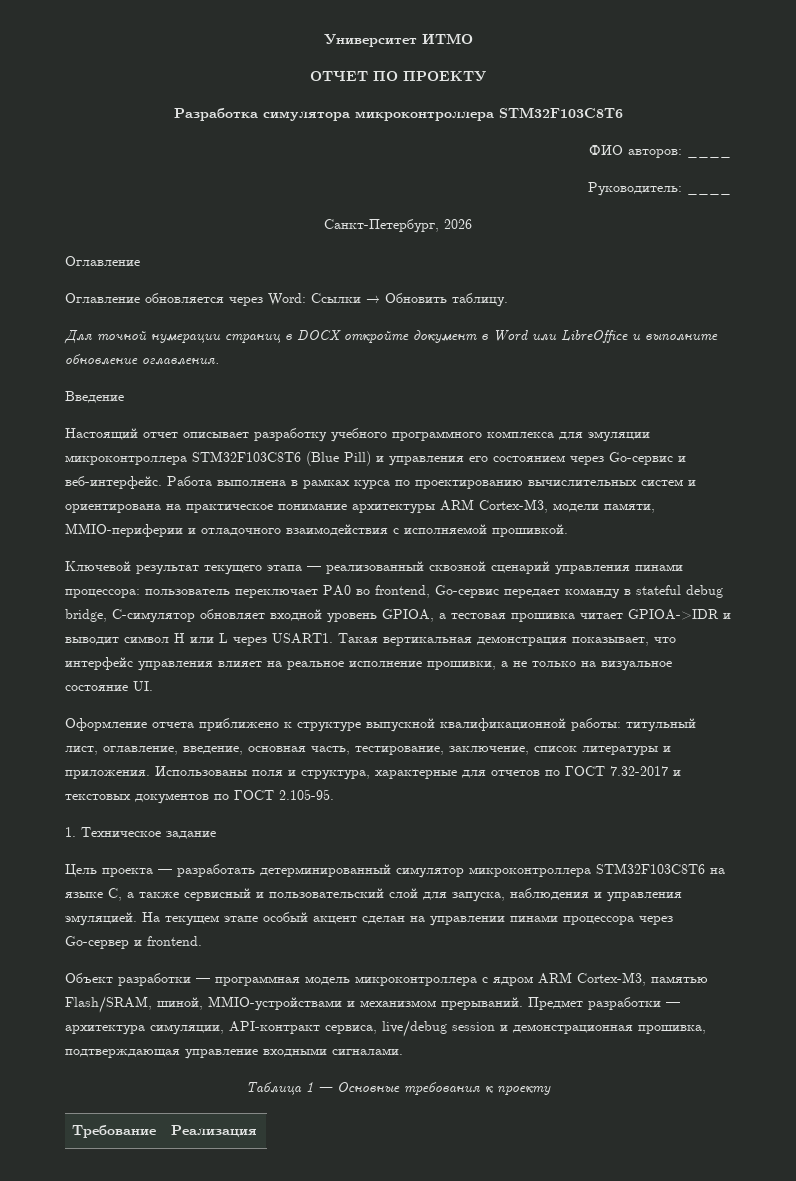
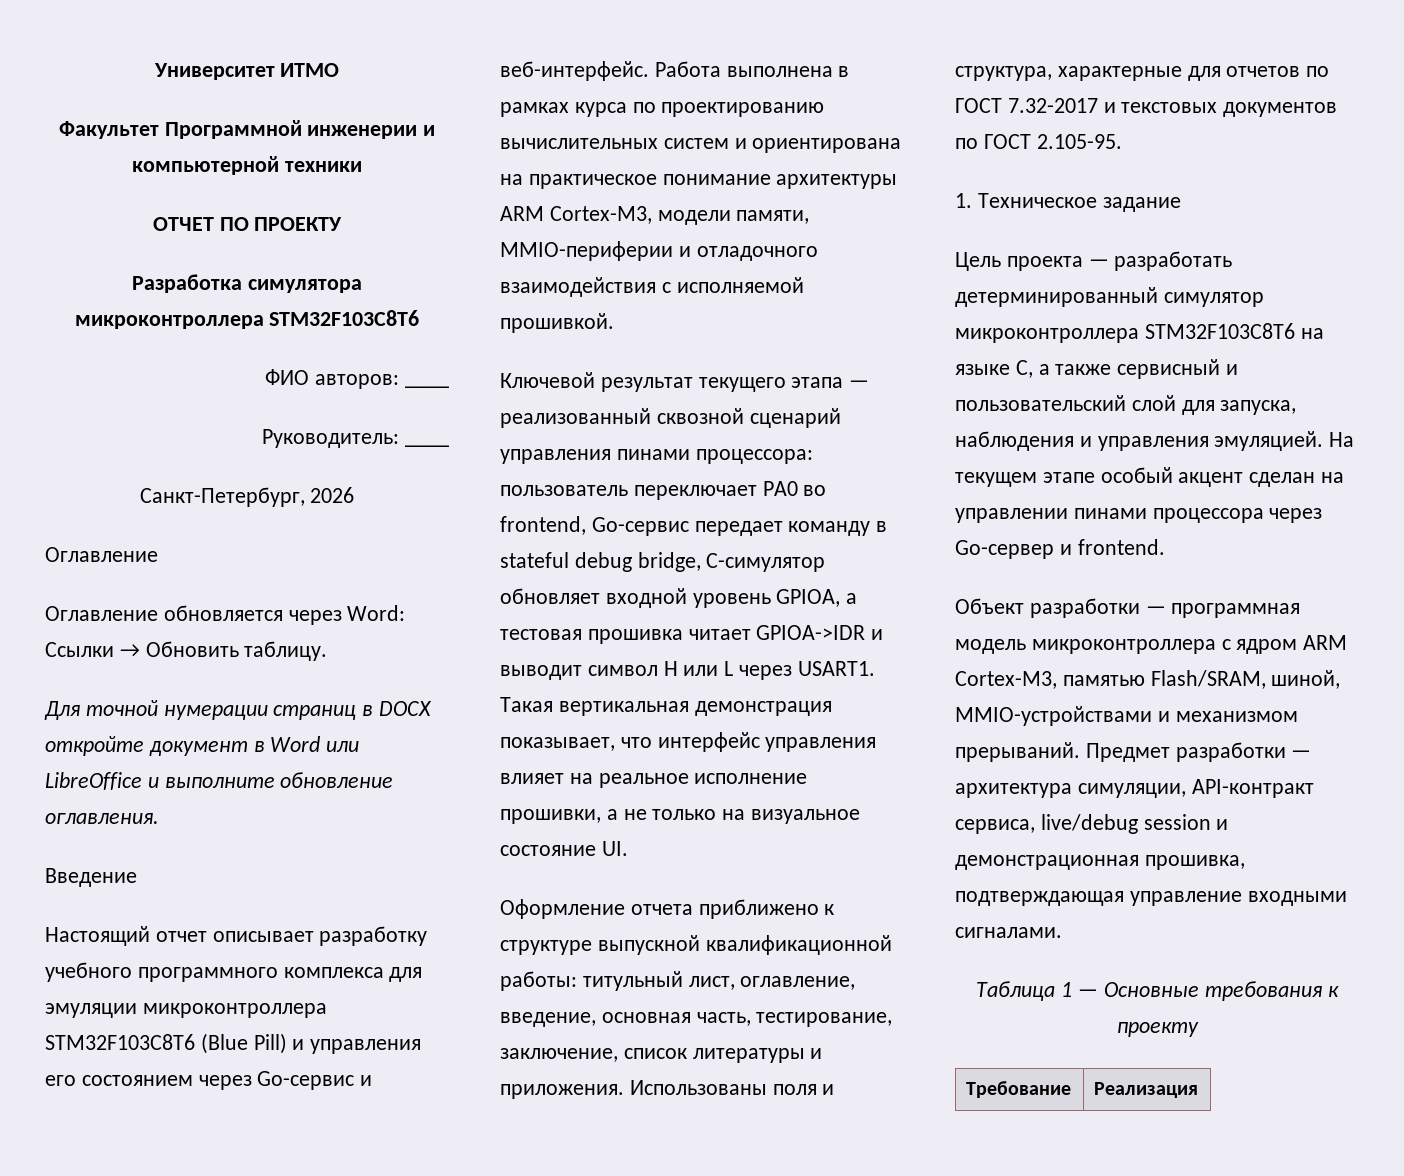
(473, 39) none -> [58,120,436,139] [132,156,362,175] // Факультет Программной инженерии и компьютерной техники

